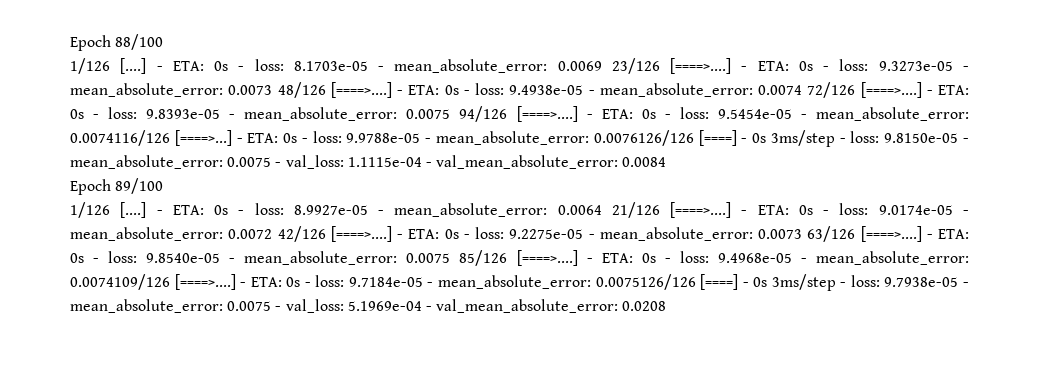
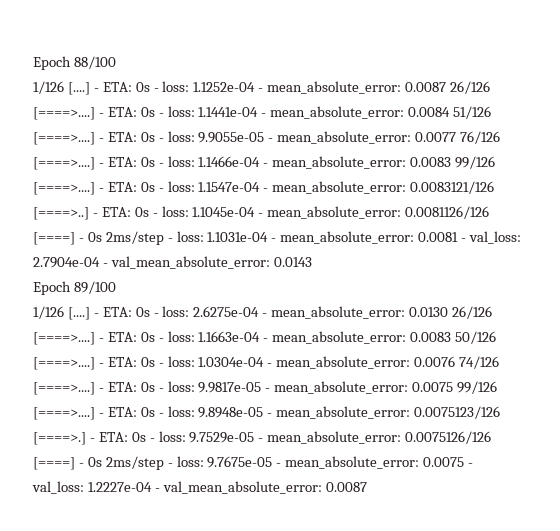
[293,58,970,74] [70,82,969,98] [70,106,969,122] [70,130,970,147] [70,155,667,169] 8.1703e-05 - mean_absolute_error: 0.0069 23/126 [====>....] - ETA: 0s - loss: 9.3273e-05 - mean_absolute_error: 0.0073 48/126 [====>....] - ETA: 0s - loss: 9.4938e-05 - mean_absolute_error: 0.0074 72/126 [====>....] - ETA: 0s - loss: 9.8393e-05 - mean_absolute_error: 0.0075 94/126 [====>....] - ETA: 0s - loss: 9.5454e-05 - mean_absolute_error: 0.0074116/126 [====>...] - ETA: 0s - loss: 9.9788e-05 - mean_absolute_error: 0.0076126/126 [====] - 0s 3ms/step - loss: 9.8150e-05 - mean_absolute_error: 0.0075 - val_loss: 1.1115e-04 - val_mean_absolute_error: 0.0084 -> [193,81,491,94] [33,106,492,120] [33,131,501,145] [33,156,496,170] [33,181,495,195] [33,206,490,220] [33,231,522,245] [33,256,312,269] 1.1252e-04 - mean_absolute_error: 0.0087 26/126 [====>....] - ETA: 0s - loss: 1.1441e-04 - mean_absolute_error: 0.0084 51/126 [====>....] - ETA: 0s - loss: 9.9055e-05 - mean_absolute_error: 0.0077 76/126 [====>....] - ETA: 0s - loss: 1.1466e-04 - mean_absolute_error: 0.0083 99/126 [====>....] - ETA: 0s - loss: 1.1547e-04 - mean_absolute_error: 0.0083121/126 [====>..] - ETA: 0s - loss: 1.1045e-04 - mean_absolute_error: 0.0081126/126 [====] - 0s 2ms/step - loss: 1.1031e-04 - mean_absolute_error: 0.0081 - val_loss: 2.7904e-04 - val_mean_absolute_error: 0.0143
[293,202,970,218] [70,226,969,242] [70,250,969,266] [70,274,423,290] 8.9927e-05 - mean_absolute_error: 0.0064 21/126 [====>....] - ETA: 0s - loss: 9.0174e-05 - mean_absolute_error: 0.0072 42/126 [====>....] - ETA: 0s - loss: 9.2275e-05 - mean_absolute_error: 0.0073 63/126 [====>....] - ETA: 0s - loss: 9.8540e-05 - mean_absolute_error: 0.0075 85/126 [====>....] - ETA: 0s - loss: 9.4968e-05 - mean_absolute_error: 0.0074109/126 [====>....] - ETA: 0s - loss: 9.7184e-05 -> [193,306,493,319] [33,331,497,345] [33,356,500,370] [33,381,498,395] [33,406,501,420] [33,431,255,445] 2.6275e-04 - mean_absolute_error: 0.0130 26/126 [====>....] - ETA: 0s - loss: 1.1663e-04 - mean_absolute_error: 0.0083 50/126 [====>....] - ETA: 0s - loss: 1.0304e-04 - mean_absolute_error: 0.0076 74/126 [====>....] - ETA: 0s - loss: 9.9817e-05 - mean_absolute_error: 0.0075 99/126 [====>....] - ETA: 0s - loss: 9.8948e-05 - mean_absolute_error: 0.0075123/126 [====>.] - ETA: 0s - loss: 9.7529e-05
[771,274,969,291] [70,299,667,313] 3ms/step - loss: 9.7938e-05 - mean_absolute_error: 0.0075 - val_loss: 5.1969e-04 - val_mean_absolute_error: 0.0208 -> [105,456,474,470] [32,481,367,494] 2ms/step - loss: 9.7675e-05 - mean_absolute_error: 0.0075 - val_loss: 1.2227e-04 - val_mean_absolute_error: 0.0087

